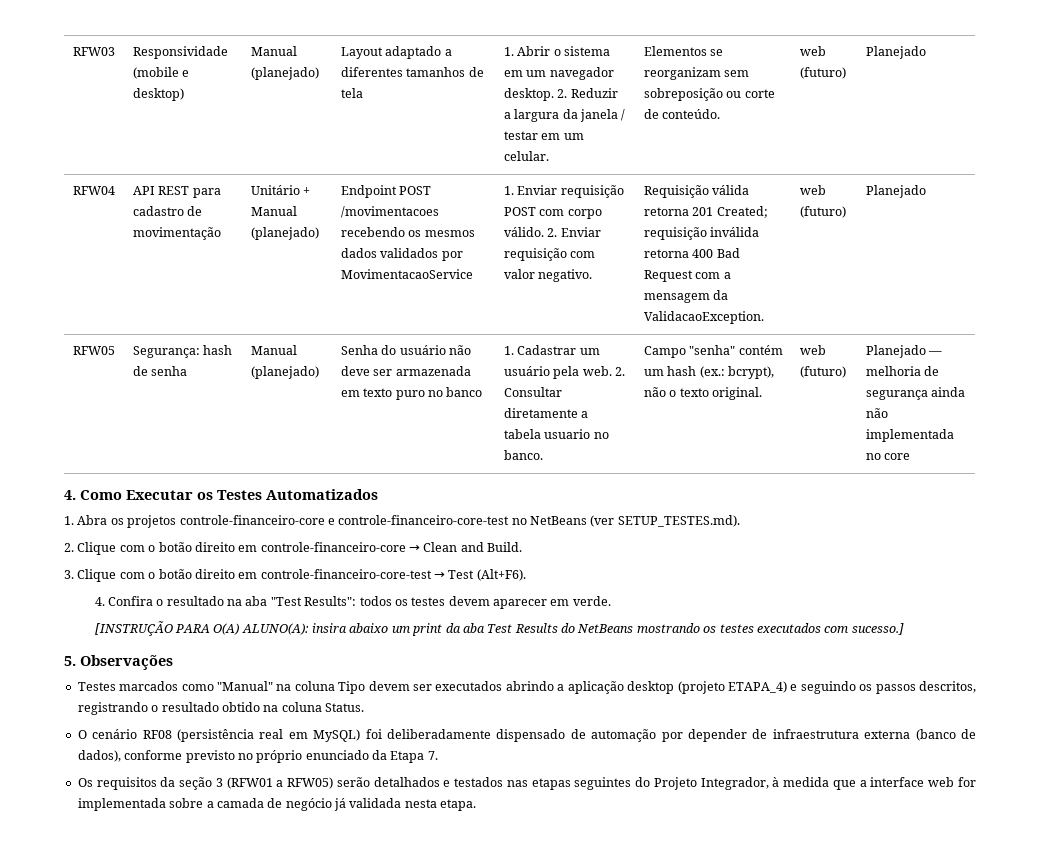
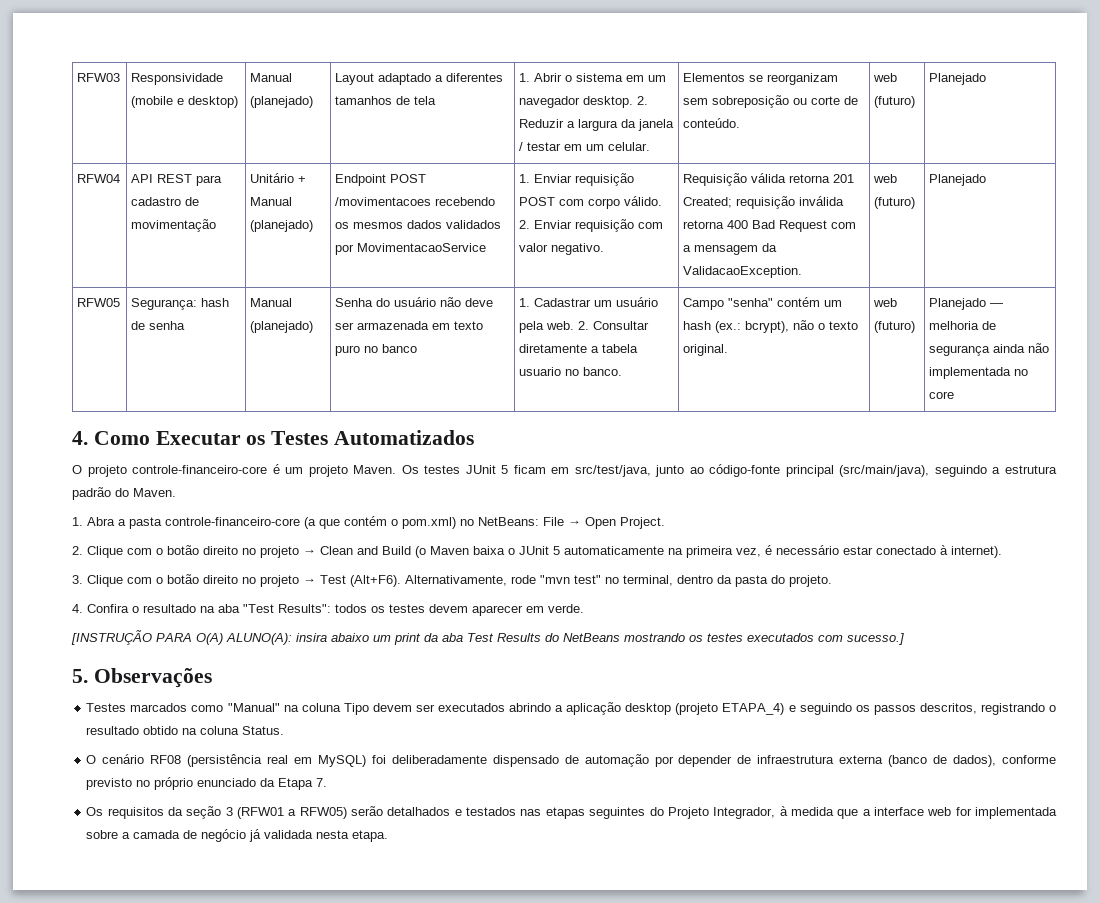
[64,515,740,528] 1. Abra os projetos controle-financeiro-core e controle-financeiro-core-test no NetBeans (ver SETUP_TESTES.md). -> [72,464,1057,477] [72,487,176,500] [72,516,665,529] O projeto controle-financeiro-core é um projeto Maven. Os testes JUnit 5 ficam em src/test/java, junto ao código-fonte principal (src/main/java), seguindo a estrutura padrão do Maven. // 1. Abra a pasta controle-financeiro-core (a que contém o pom.xml) no NetBeans: File → Open Project.
[238,542,406,552] em controle-financeiro-core -> [242,546,299,558] no projeto
[487,542,523,552] Build. -> [382,545,1002,558] Build (o Maven baixa o JUnit 5 automaticamente na primeira vez, é necessário estar conectado à internet).
[238,569,432,579] em controle-financeiro-core-test -> [242,575,299,587] no projeto
(526, 575) none -> [405,575,832,587] Alternativamente, rode "mvn test" no terminal, dentro da pasta do projeto.

